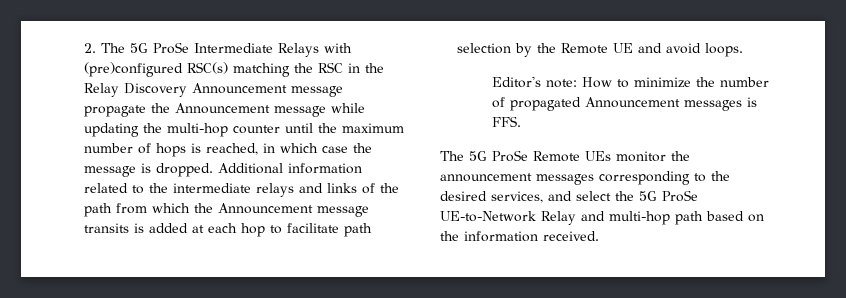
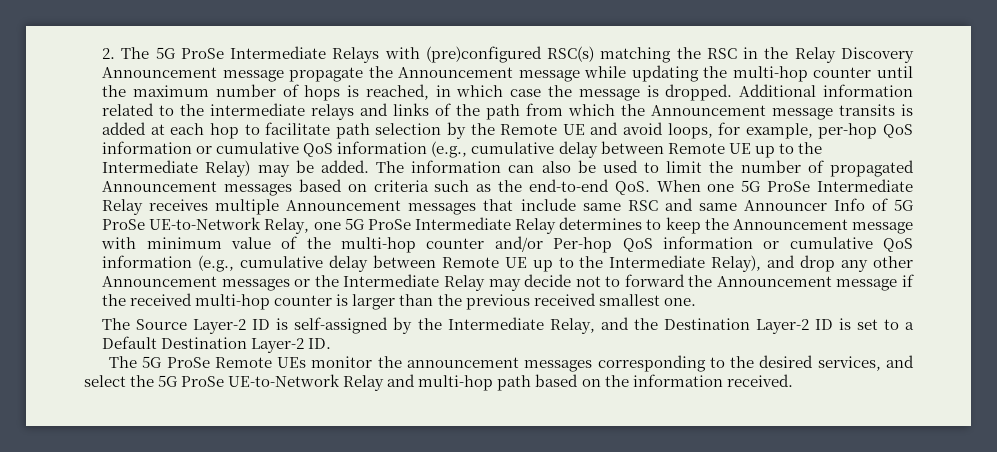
[705,43,744,57] [492,76,692,88] loops. // Editor's note: How to minimize -> [667,122,914,139] [102,141,822,158] [102,160,703,177] loops, for example, per-hop QoS information or cumulative QoS information (e.g., cumulative delay between Remote UE up to the Intermediate Relay) may be added. The information can also be used to limit
[747,97,758,107] [492,116,522,127] is FFS. -> [298,179,914,195] [102,198,913,215] [102,217,914,234] [101,236,913,253] [102,255,913,272] [102,274,914,291] [102,293,696,310] [102,317,914,334] [102,336,332,353] based on criteria such as the end-to-end QoS. When one 5G ProSe Intermediate Relay receives multiple Announcement messages that include same RSC and same Announcer Info of 5G ProSe UE-to-Network Relay, one 5G ProSe Intermediate Relay determines to keep the Announcement message with minimum value of the multi-hop counter and/or Per-hop QoS information or cumulative QoS information (e.g., cumulative delay between Remote UE up to the Intermediate Relay), and drop any other Announcement messages or the Intermediate Relay may decide not to forward the Announcement message if the received multi-hop counter is larger than the previous received smallest one. // The Source Layer-2 ID is self-assigned by the Intermediate Relay, and the Destination Layer-2 ID is set to a Default Destination Layer-2 ID.

